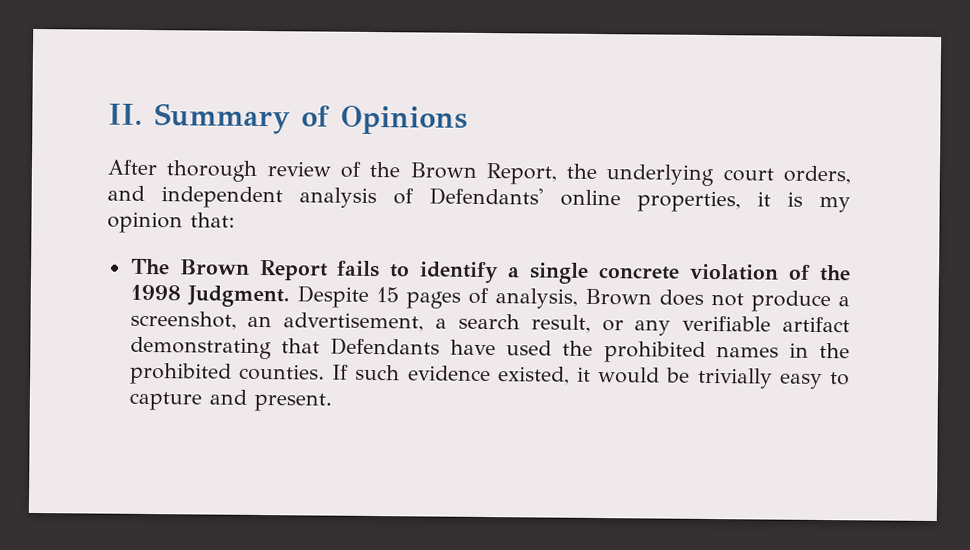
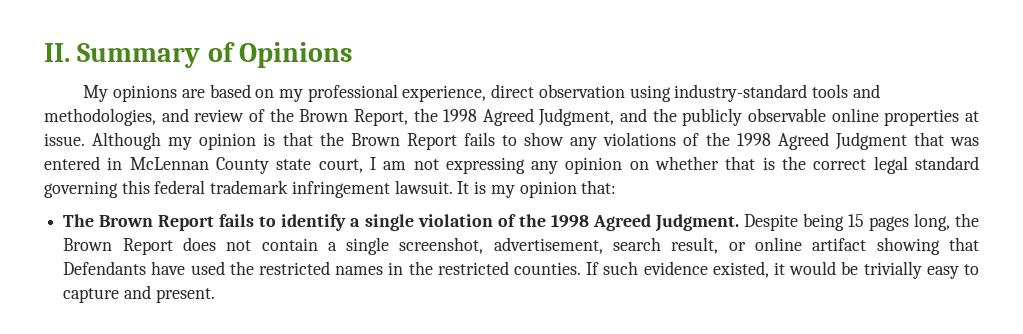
[107,159,259,182] After thorough -> [83,84,880,102] [44,108,189,126] My opinions are based on my professional experience, direct observation using industry-standard tools and methodologies, and
[606,164,851,187] [107,185,771,213] underlying court orders, and independent analysis of Defendants' online properties, it -> [443,108,979,126] [44,132,980,150] [44,156,979,174] [44,180,470,198] 1998 Agreed Judgment, and the publicly observable online properties at issue. Although my opinion is that the Brown Report fails to show any violations of the 1998 Agreed Judgment that was entered in McLennan County state court, I am not expressing any opinion on whether that is the correct legal standard governing this federal trademark infringement lawsuit. It
[598,266,681,280] concrete -> (414, 222) none
(181, 292) none -> [592,214,651,231] Agreed
(369, 296) none -> [802,213,844,231] being
[467,287,850,313] [129,310,851,336] [129,336,272,360] of analysis, Brown does not produce a screenshot, an advertisement, a search result, or any verifiable artifact demonstrating -> [913,213,979,231] [63,237,940,255] long, the Brown Report does not contain a single screenshot, advertisement, search result, or online artifact showing
[603,341,706,363] prohibited -> [259,261,331,275] restricted
[129,362,232,385] prohibited -> [437,261,509,275] restricted

